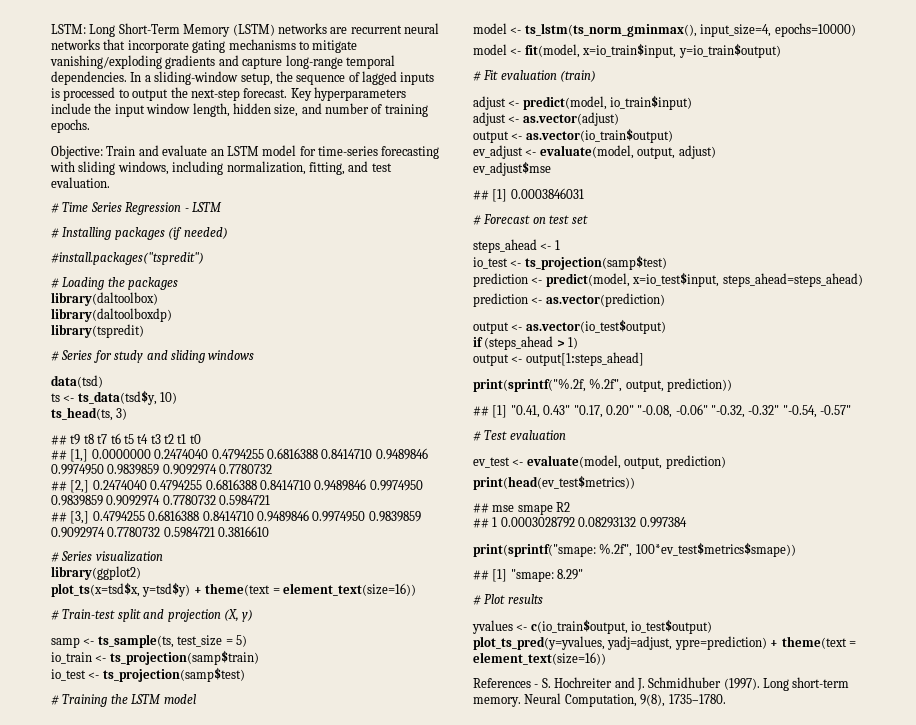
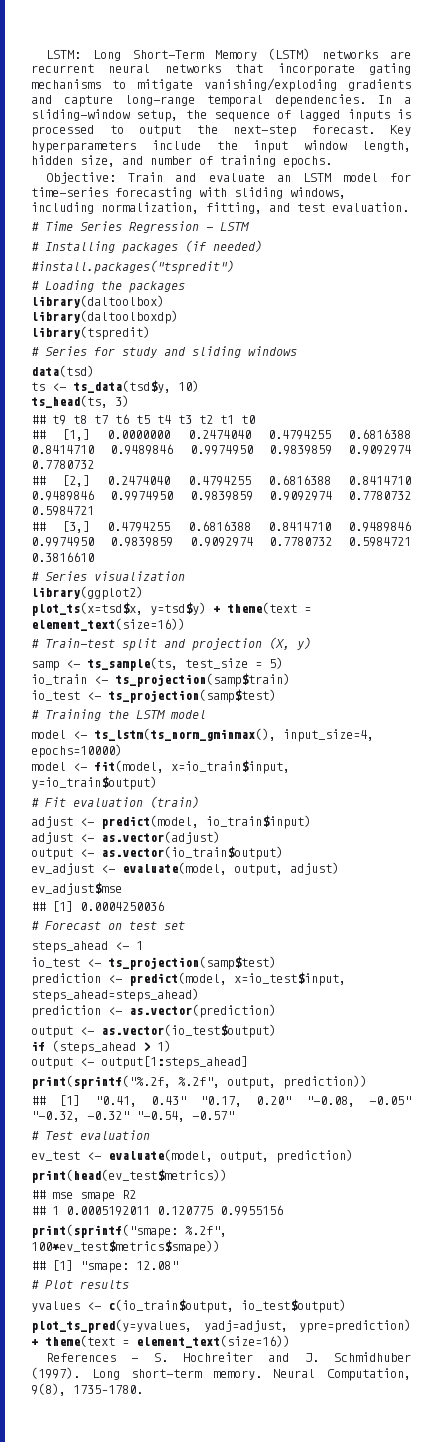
[510,188,584,199] 0.0003846031 -> [80,901,164,911] 0.0004250036
[675,404,708,415] -0.06" -> [369,1096,411,1105] -0.05"
[500,517,687,528] 0.0003028792 0.08293132 0.997384 -> [66,1205,283,1216] 0.0005192011 0.120775 0.9955156
[557,569,584,580] 8.29" -> [136,1261,178,1270] 12.08"

